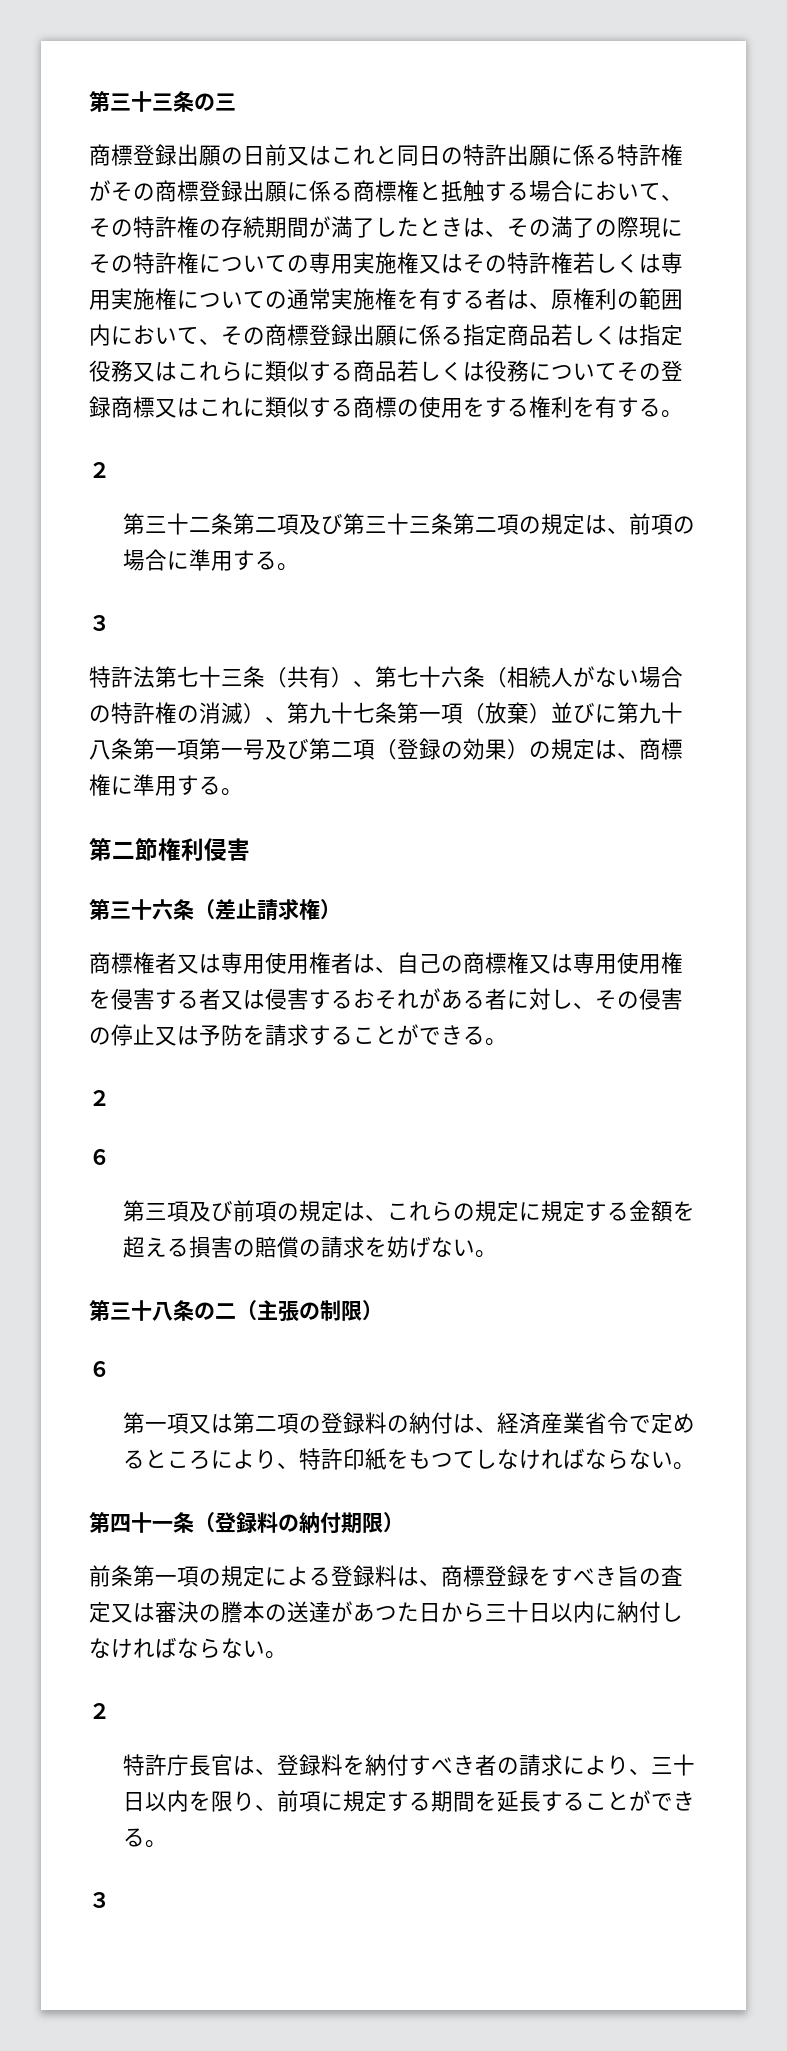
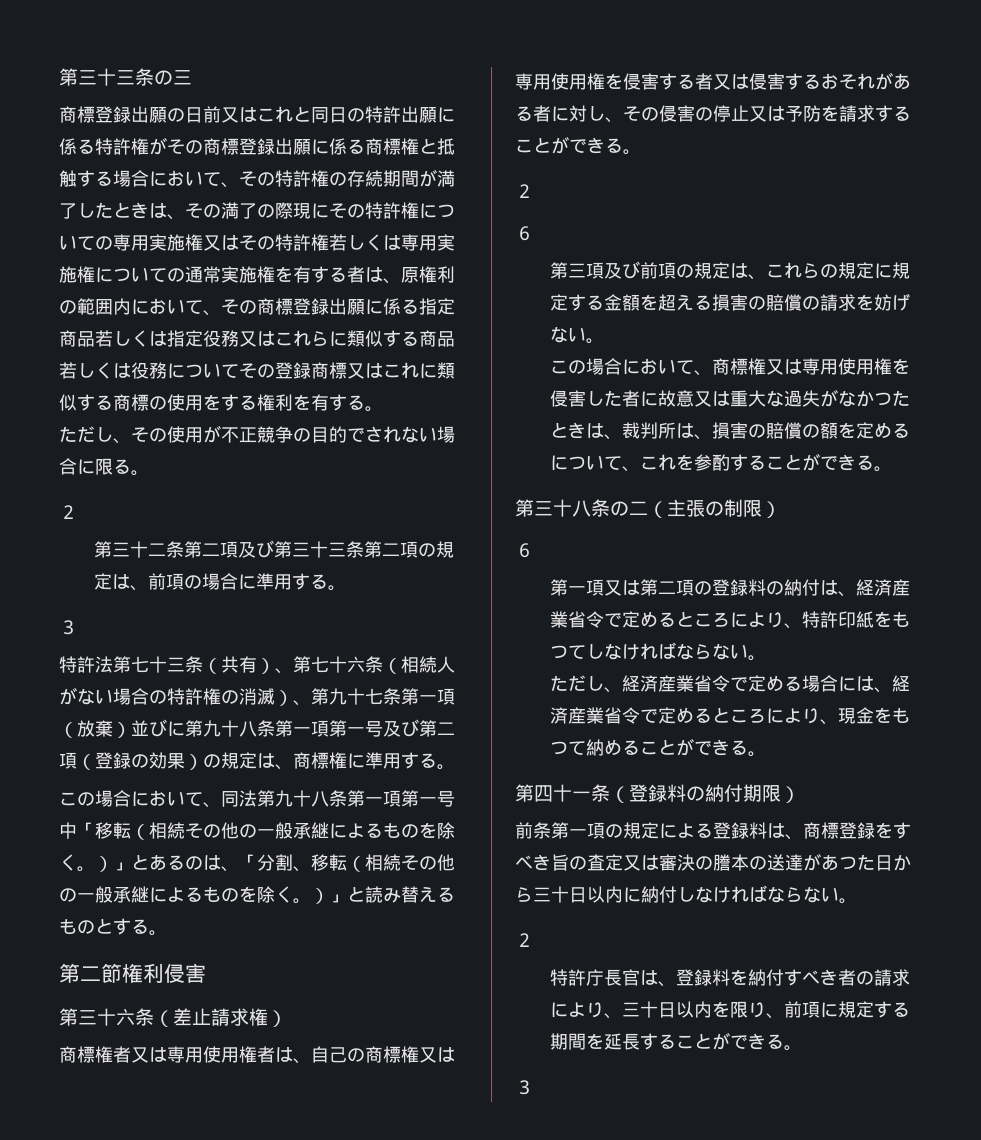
(683, 414) none -> [59,425,455,444] [59,458,149,476] // ただし、その使用が不正競争の目的でされない場合に限る。
(243, 792) none -> [59,790,455,808] [59,822,455,840] [59,854,455,872] [59,886,455,904] [59,918,167,936] // この場合において、同法第九十八条第一項第一号中「移転（相続その他の一般承継によるものを除く。）」とあるのは、「分割、移転（相続その他の一般承継によるものを除く。）」と読み替えるものとする。
(498, 1254) none -> [550,358,911,376] [550,389,911,407] [550,422,911,440] [550,453,893,472] // この場合において、商標権又は専用使用権を侵害した者に故意又は重大な過失がなかつたときは、裁判所は、損害の賠償の額を定めるについて、これを参酌することができる。
(696, 1466) none -> [550,675,911,693] [550,707,911,725] [550,738,767,757] // ただし、経済産業省令で定める場合には、経済産業省令で定めるところにより、現金をもつて納めることができる。

